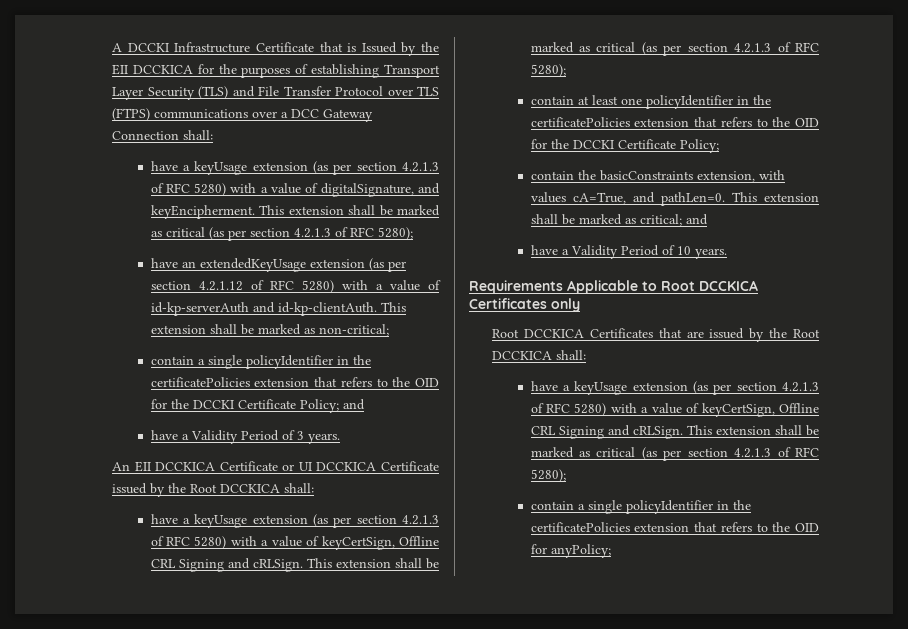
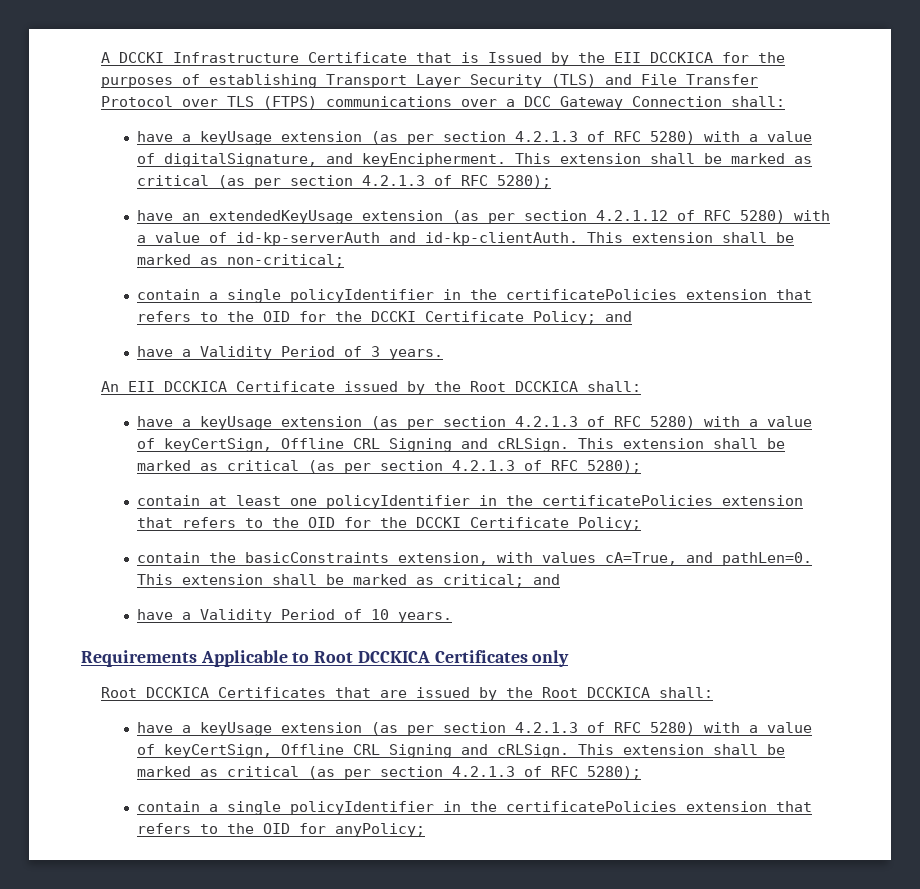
[282,461,439,471] or UI DCCKICA Certificate -> (336, 386) none

